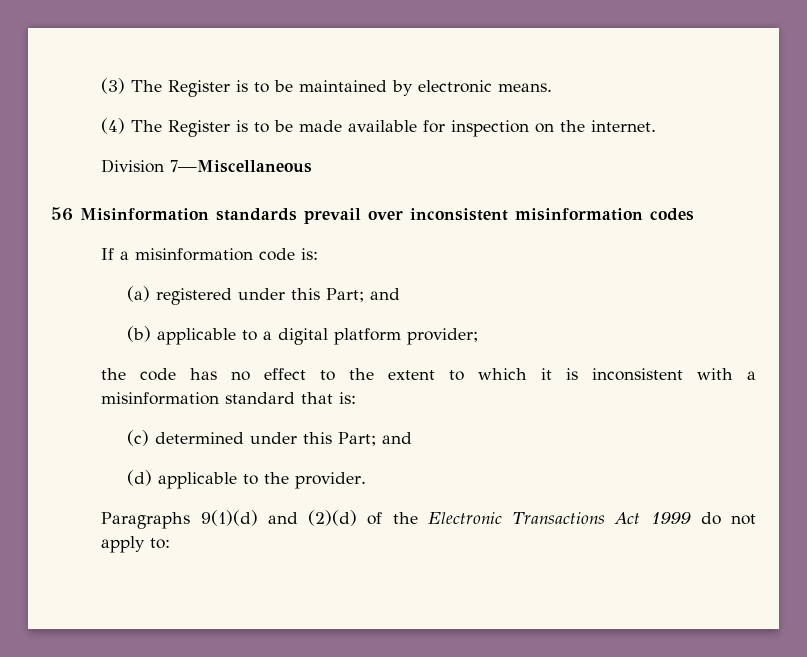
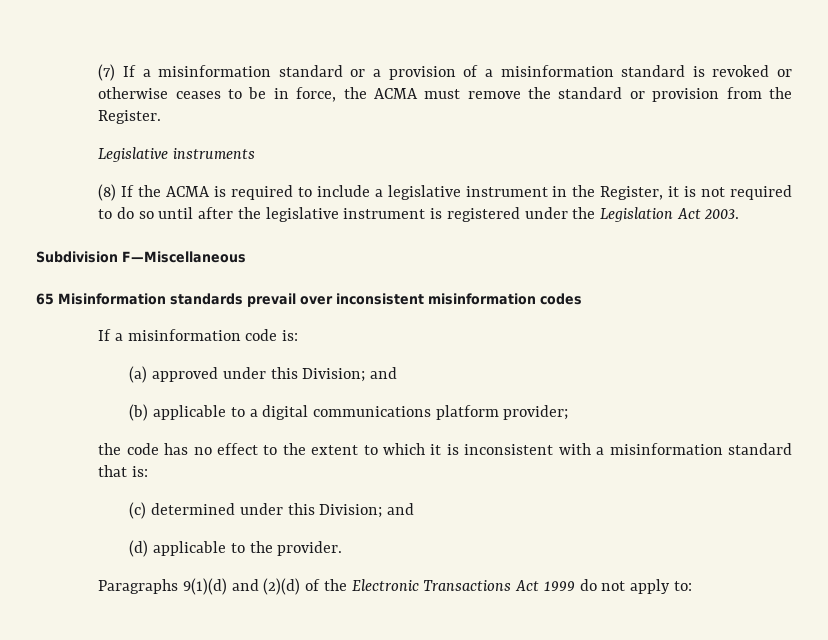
[101,78,553,97] [101,118,657,137] [101,159,313,173] [51,207,73,221] (3) The Register is to be maintained by electronic means. // (4) The Register is to be made available for inspection on the internet. // Division 7—Miscellaneous // 56 -> [98,64,792,81] [98,87,792,102] [98,110,162,124] [98,147,256,162] [98,184,792,201] [98,207,740,222] [36,251,246,263] [36,293,54,305] (7) If a misinformation standard or a provision of a misinformation standard is revoked or otherwise ceases to be in force, the ACMA must remove the standard or provision from the Register. // Legislative instruments // (8) If the ACMA is required to include a legislative instrument in the Register, it is not required to do so until after the legislative instrument is registered under the Legislation Act 2003. // Subdivision F—Miscellaneous // 65
[155,288,364,305] registered under this Part; -> [152,367,366,382] approved under this Division;
(328, 336) none -> [313,406,432,417] communications
[337,432,376,446] Part; -> [319,504,383,518] Division;

